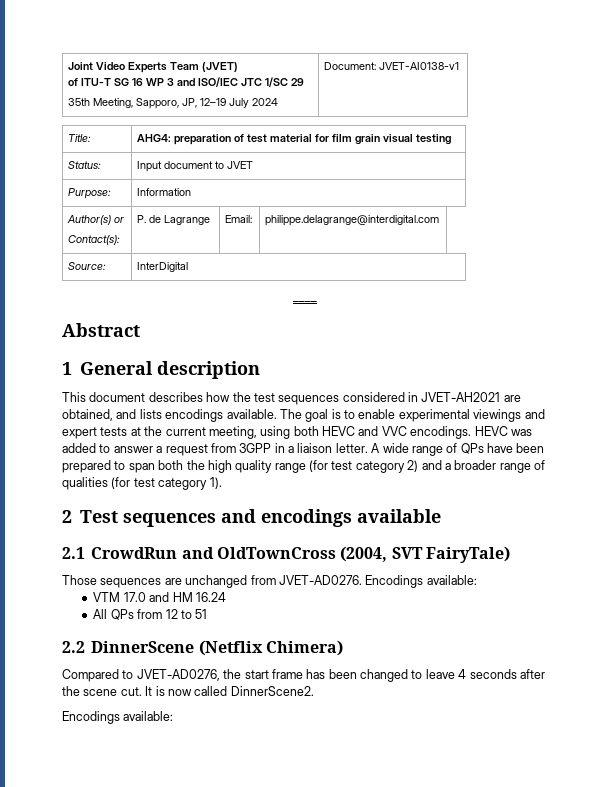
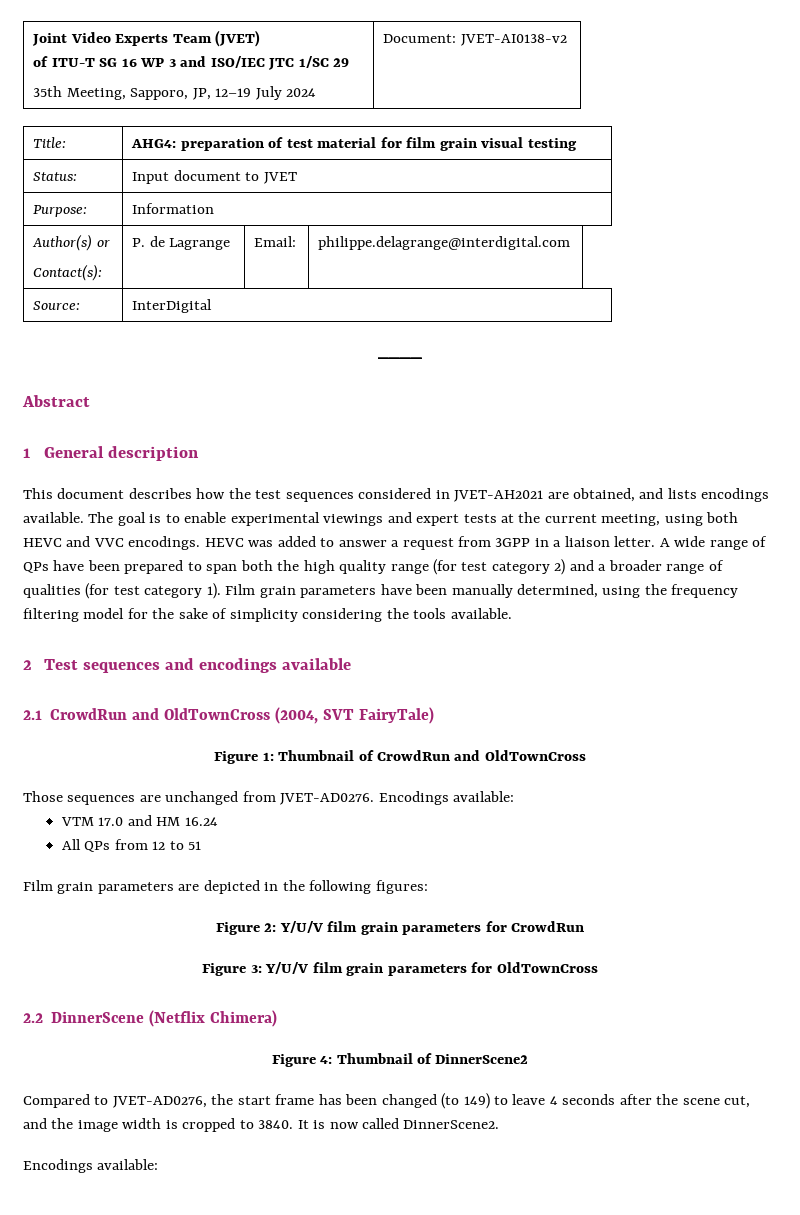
[378,62,459,70] JVET-AI0138-v1 -> [460,34,567,46] JVET-AI0138-v2
(222, 483) none -> [225,584,739,598] [23,608,512,622] Film grain parameters have been manually determined, using the frequency filtering model for the sake of simplicity considering the tools available.
(510, 554) none -> [214,750,586,764] // Figure 1: Thumbnail of CrowdRun and OldTownCross
(208, 614) none -> [23,880,428,894] [215,921,585,935] [202,962,598,976] // Film grain parameters are depicted in the following figures: // Figure 2: Y/U/V film grain parameters for CrowdRun // Figure 3: Y/U/V film grain parameters for OldTownCross
(343, 648) none -> [271,1053,529,1067] // Figure 4: Thumbnail of DinnerScene2
(408, 675) none -> [441,1093,490,1109] (to 149)
[120,687,142,696] cut. -> [724,1096,751,1108] [23,1118,294,1132] cut, and the image width is cropped to 3840.

